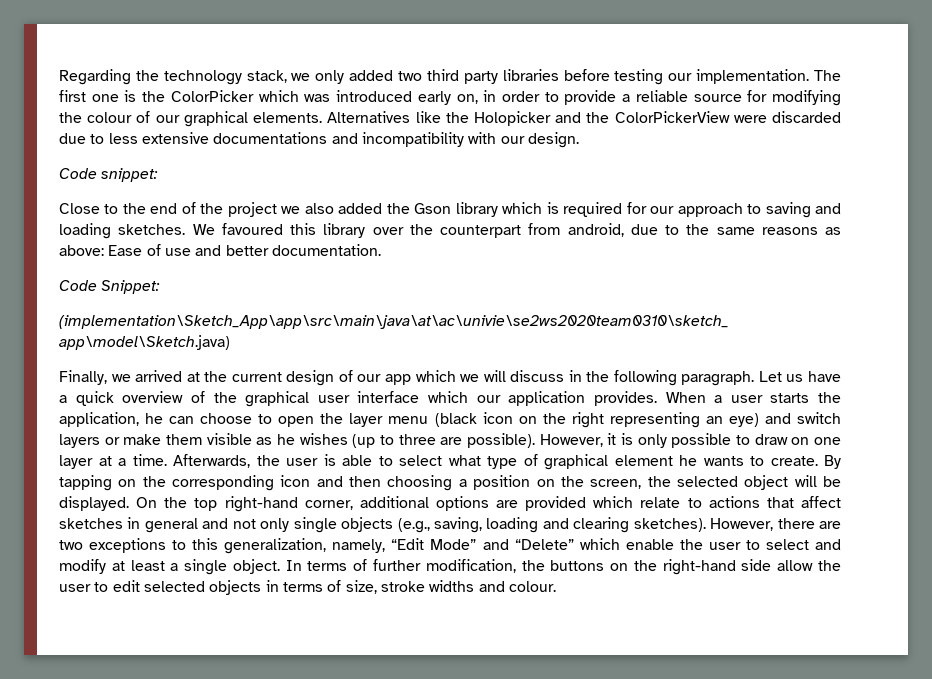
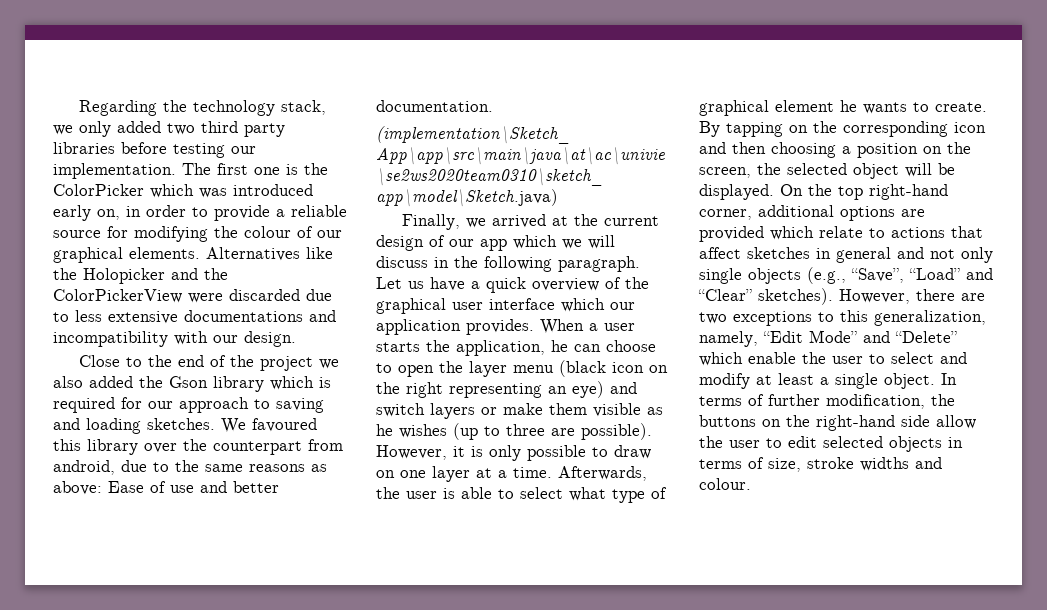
[59,168,159,182] // Code snippet: -> (296, 339) none
[59,280,161,294] // Code Snippet: -> (493, 106) none
[433,517,630,533] saving, loading and clearing -> [851,268,993,283] [698,289,752,301] “Save”, “Load” and “Clear”

